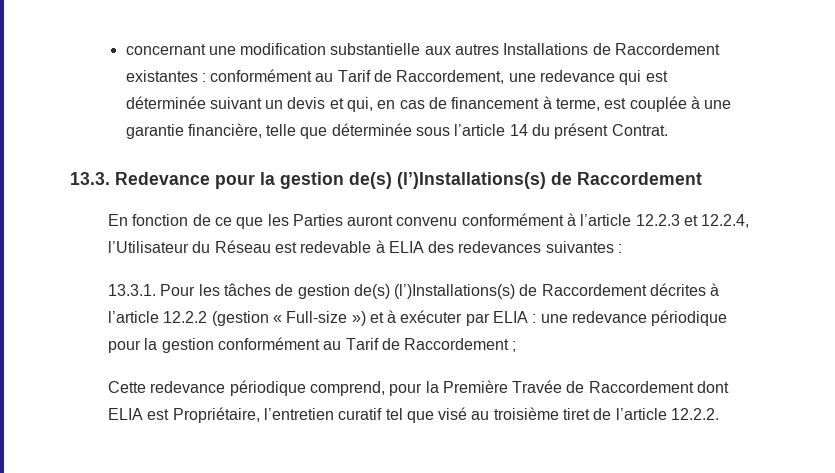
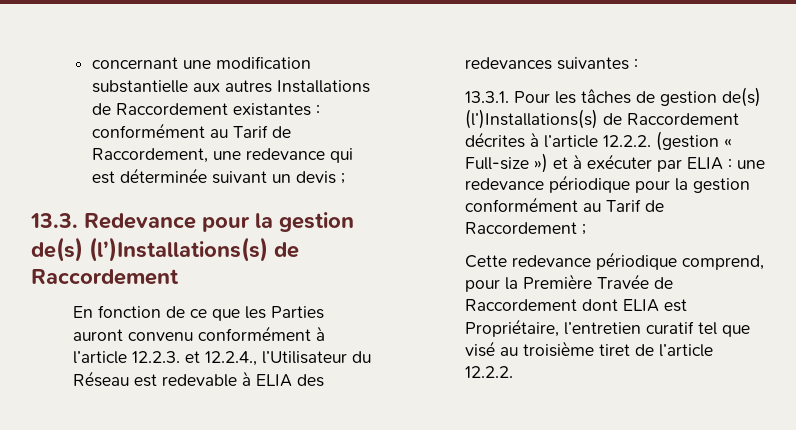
[329,96,732,112] [125,123,668,139] et qui, en cas de financement à terme, est couplée à une garantie financière, telle que déterminée sous l’article 14 du présent Contrat. -> [340,173,345,184] ;
[635,214,750,228] 12.2.3 et 12.2.4, -> [131,351,257,366] 12.2.3. et 12.2.4.,
[163,311,208,323] 12.2.2 -> [602,135,651,147] 12.2.2.

